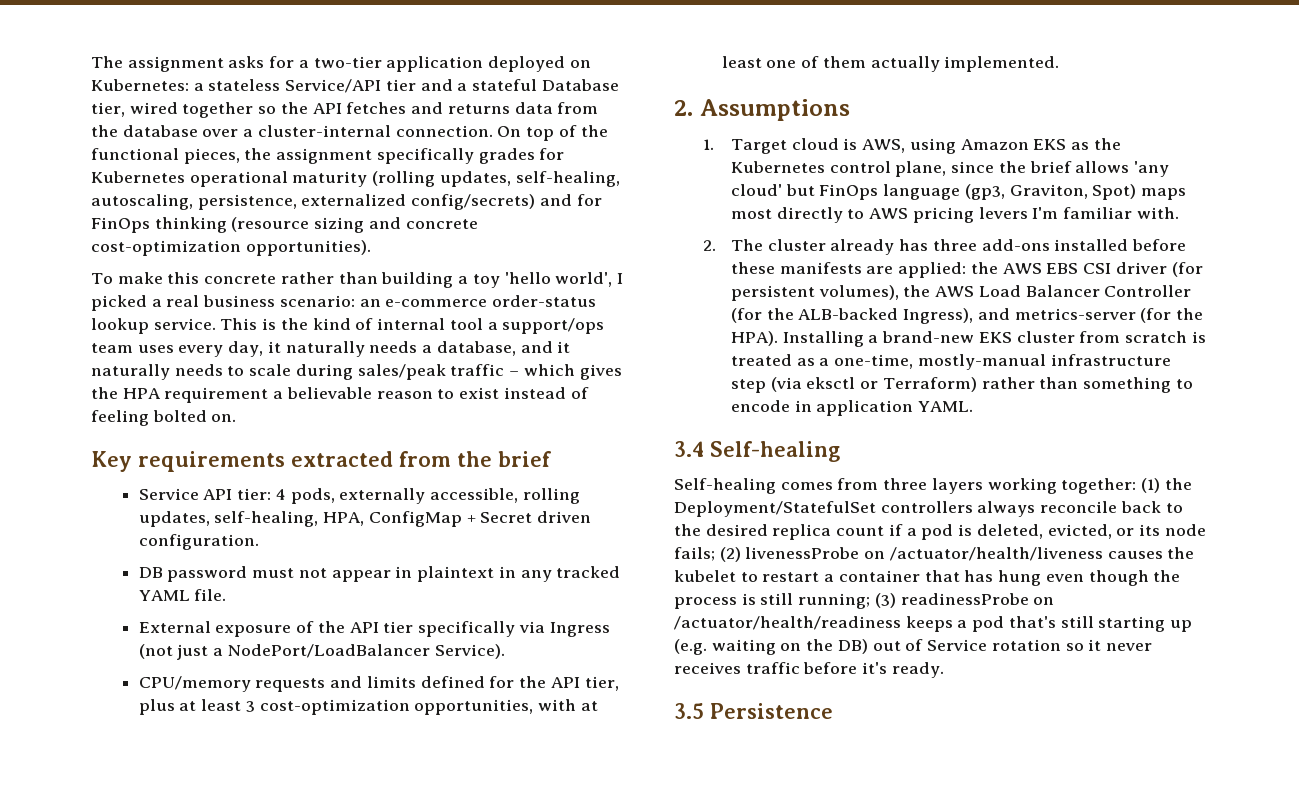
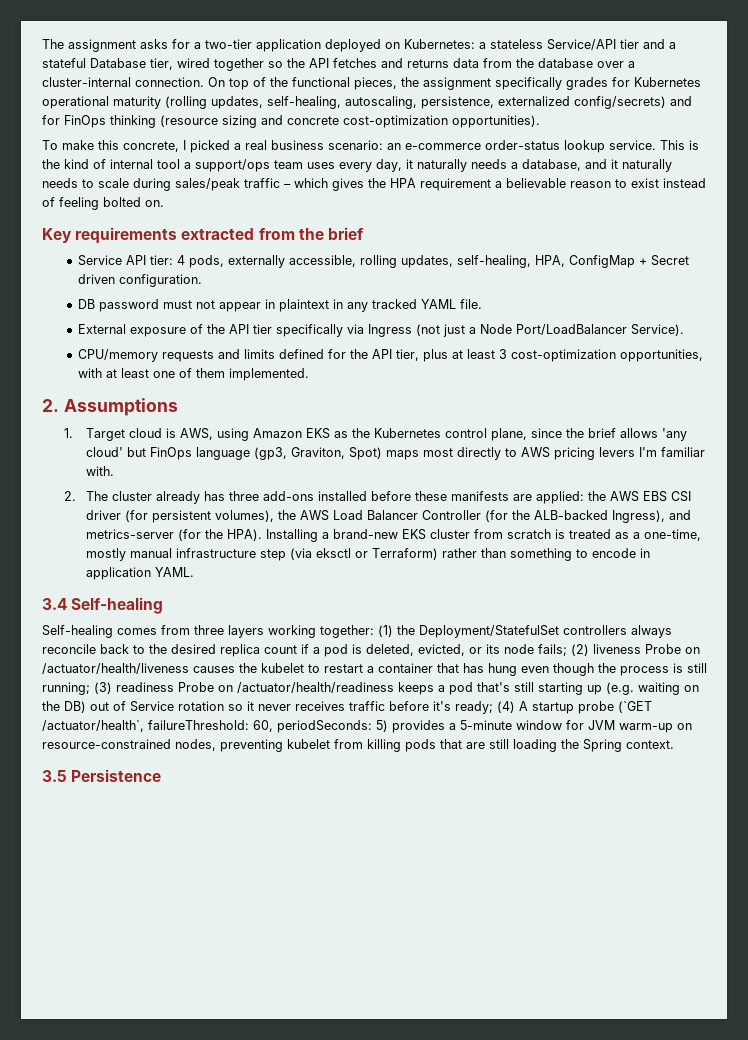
[204,272,613,288] concrete rather than building a toy 'hello world', -> [123,141,179,152] concrete,
[227,644,430,658] NodePort/LoadBalancer -> [479,324,627,335] Node Port/LoadBalancer
[870,56,940,72] actually -> (225, 373) none
[917,354,1046,370] mostly-manual -> [86,548,173,561] mostly manual
[745,547,860,559] livenessProbe -> [593,644,681,654] liveness Probe
[900,593,1029,605] readinessProbe -> [116,682,214,692] readiness Probe
[891,662,944,678] ready. -> [455,701,652,714] [42,720,692,733] [42,739,674,752] ready; (4) A startup probe (`GET /actuator/health`, failureThreshold: 60, periodSeconds: 5) provides a 5-minute window for JVM warm-up on resource-constrained nodes, preventing kubelet from killing pods that are still loading the Spring context.

